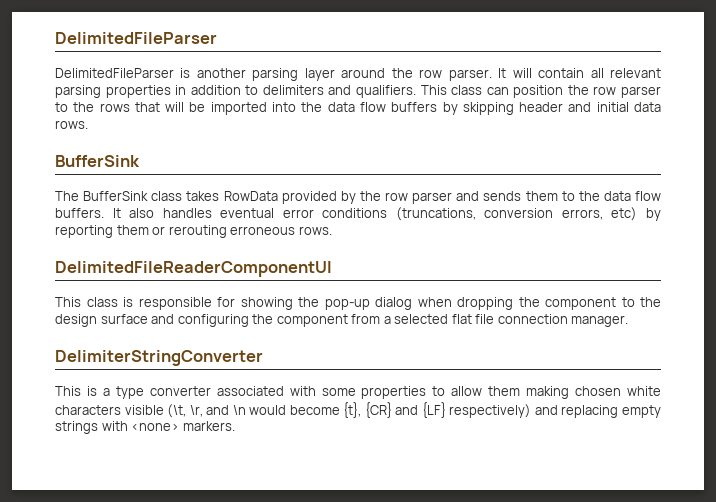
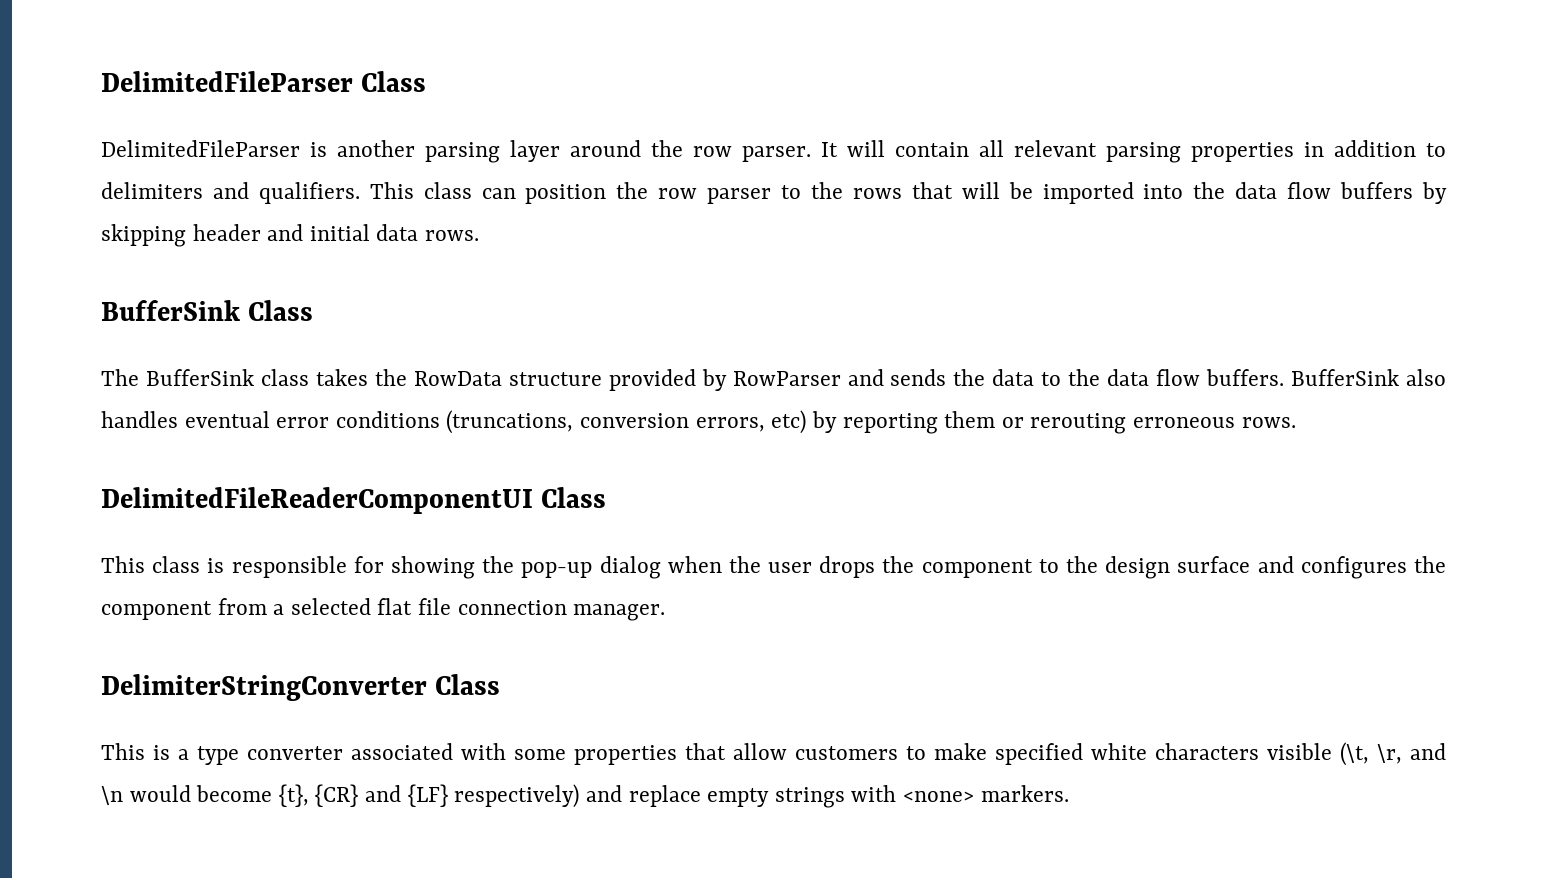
[55,32,217,44] DelimitedFileParser -> [101,71,427,92] DelimitedFileParser Class
(140, 161) none -> [248,300,314,321] Class
[223,191,558,204] RowData provided by the row parser and sends them -> [374,369,1035,391] the RowData structure provided by RowParser and sends the data
[112,208,121,218] It -> [1291,369,1400,386] BufferSink
(332, 269) none -> [541,487,607,508] Class
[457,297,513,310] dropping -> [728,556,876,578] the user drops
[177,314,249,327] configuring -> [1300,556,1407,579] configures
(263, 358) none -> [435,674,501,695] Class
[432,386,622,399] to allow them making chosen -> [685,743,1083,765] that allow customers to make specified
[561,405,619,418] replacing -> [628,785,701,807] replace

